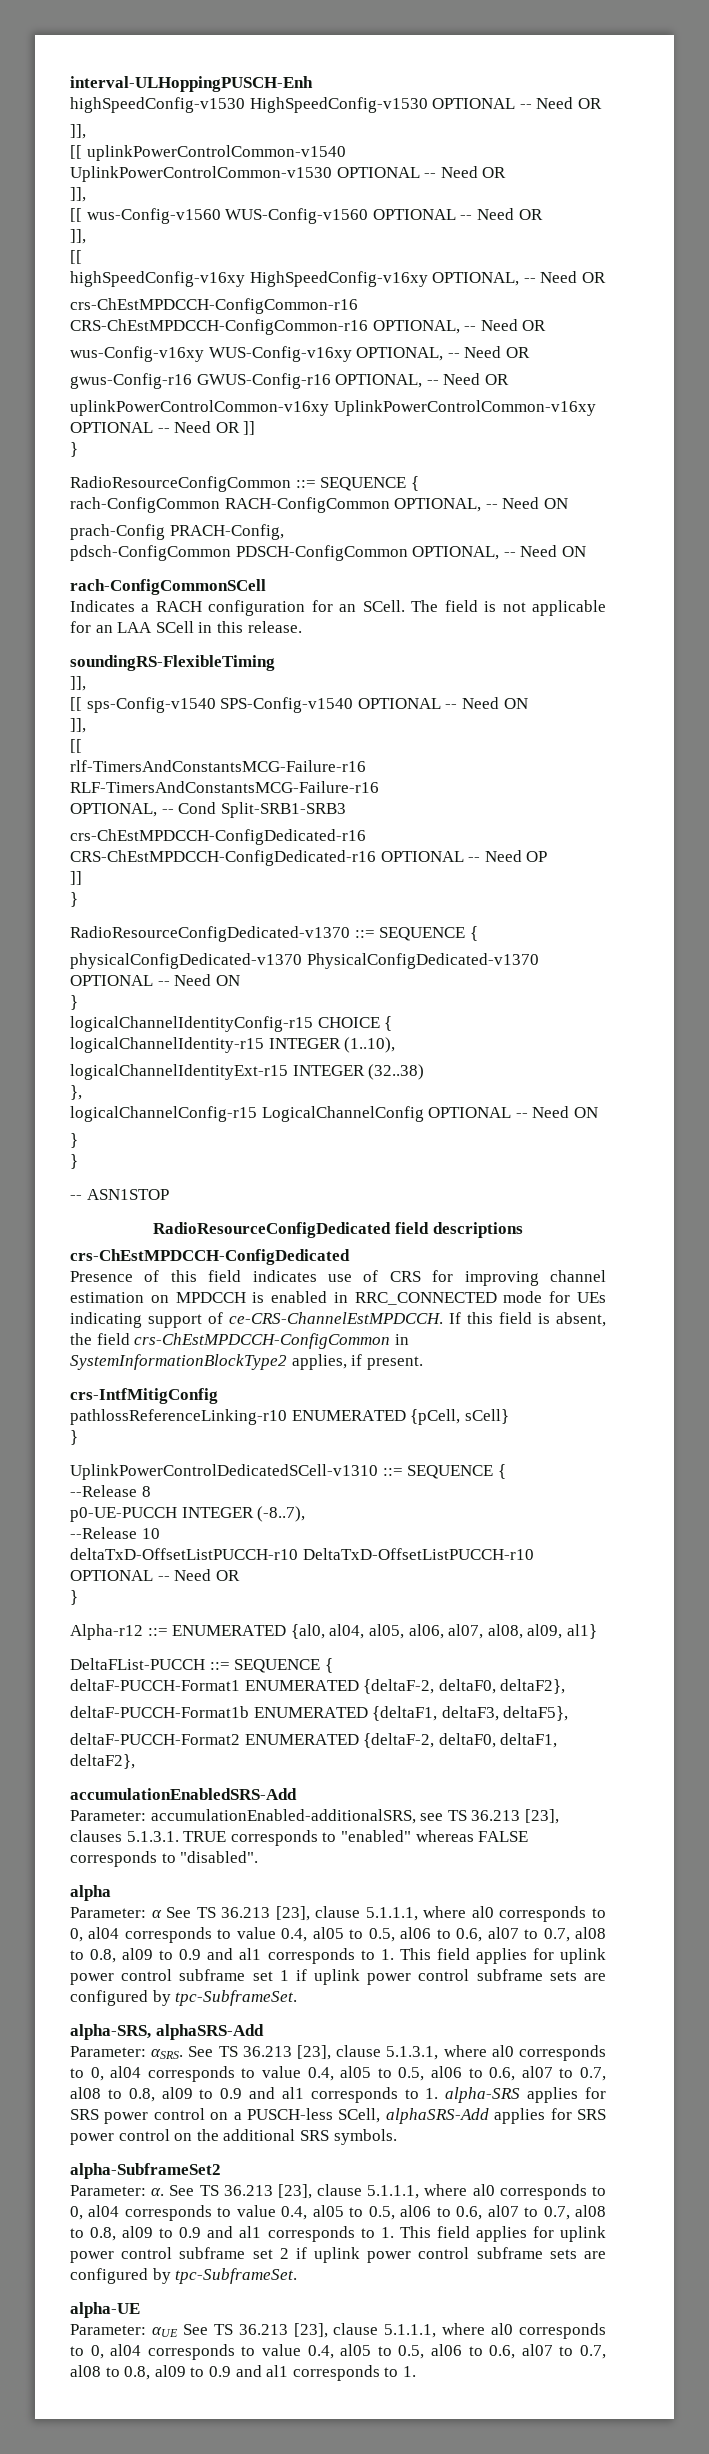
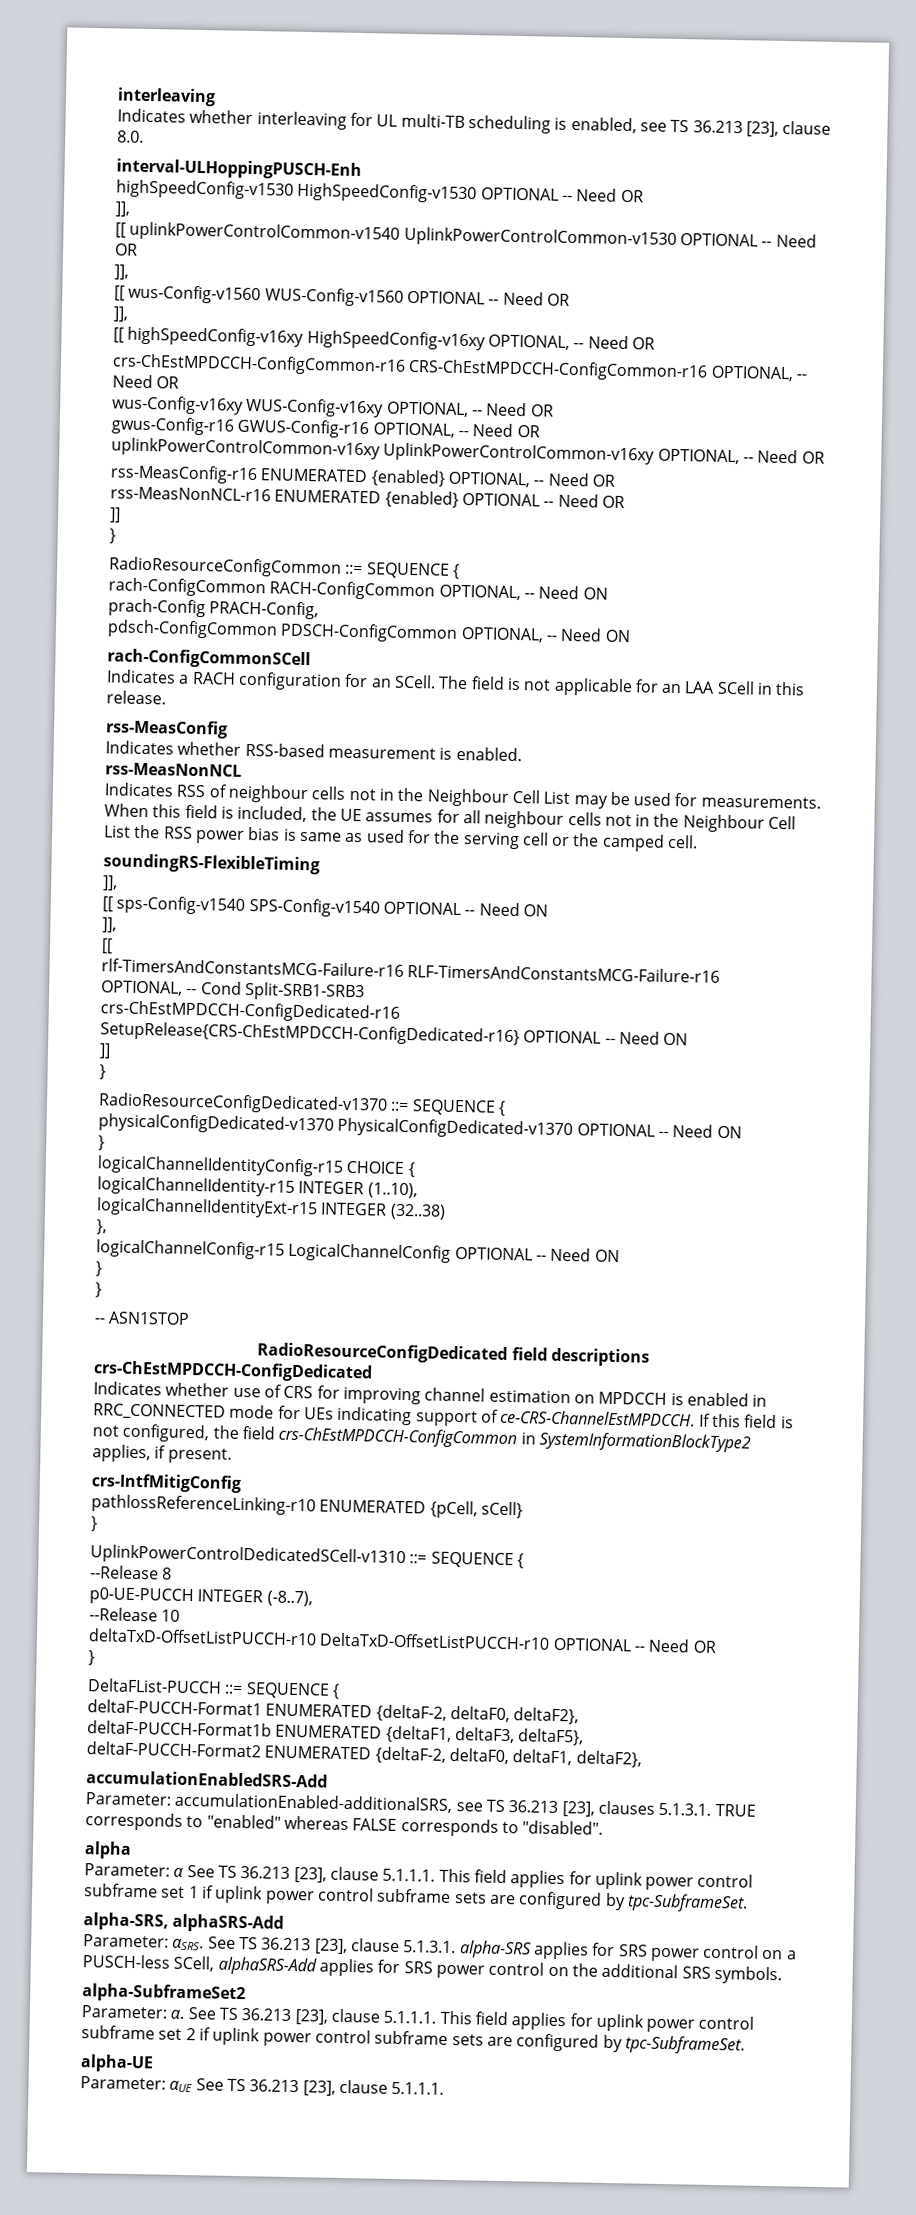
(70, 84) none -> [117,87,216,107] [117,108,832,137] [117,130,144,143] interleaving // Indicates whether interleaving for UL multi-TB scheduling is enabled, see TS 36.213 [23], clause 8.0. //
(82, 257) // -> (124, 335) none
[70,421,240,433] OPTIONAL -- Need OR -> [657,448,825,465] [110,464,615,488] [110,486,625,509] OPTIONAL, -- Need OR // rss-MeasConfig-r16 ENUMERATED {enabled} OPTIONAL, -- Need OR // rss-MeasNonNCL-r16 ENUMERATED {enabled} OPTIONAL -- Need OR //
(302, 627) none -> [105,719,228,739] [105,740,522,762] [105,762,242,777] [104,782,821,809] [104,803,797,833] [104,824,699,852] // rss-MeasConfig // Indicates whether RSS-based measurement is enabled. // rss-MeasNonNCL // Indicates RSS of neighbour cells not in the Neighbour Cell List may be used for measurements. When this field is included, the UE assumes for all neighbour cells not in the Neighbour Cell List the RSS power bias is same as used for the serving cell or the camped cell.
[70,850,548,866] CRS-ChEstMPDCCH-ConfigDedicated-r16 OPTIONAL -- Need OP -> [100,1021,689,1047] SetupRelease{CRS-ChEstMPDCCH-ConfigDedicated-r16} OPTIONAL -- Need ON
[70,1270,317,1282] Presence of this field indicates -> [93,1381,230,1397] Indicates whether
[556,1312,606,1327] absent, -> [92,1423,210,1443] not configured,
[70,1624,597,1640] // Alpha-r12 ::= ENUMERATED {al0, al04, al05, al06, al07, al08, al09, al1} -> (95, 1658) none
[365,1906,606,1922] [70,1927,606,1943] [70,1948,394,1964] 5.1.1.1, where al0 corresponds to 0, al04 corresponds to value 0.4, al05 to 0.5, al06 to 0.6, al07 to 0.7, al08 to 0.8, al09 to 0.9 and al1 corresponds to 1. -> [382,1868,436,1882] 5.1.1.1.
[386,2045,606,2061] [70,2066,607,2082] [70,2087,439,2103] 5.1.3.1, where al0 corresponds to 0, al04 corresponds to value 0.4, al05 to 0.5, al06 to 0.6, al07 to 0.7, al08 to 0.8, al09 to 0.9 and al1 corresponds to 1. -> [403,1940,457,1954] 5.1.3.1.
[367,2184,606,2200] [70,2205,606,2221] [70,2226,394,2242] 5.1.1.1, where al0 corresponds to 0, al04 corresponds to value 0.4, al05 to 0.5, al06 to 0.6, al07 to 0.7, al08 to 0.8, al09 to 0.9 and al1 corresponds to 1. -> [383,2010,437,2024] 5.1.1.1.
[384,2323,606,2339] [70,2344,607,2360] [70,2365,416,2381] 5.1.1.1, where al0 corresponds to 0, al04 corresponds to value 0.4, al05 to 0.5, al06 to 0.6, al07 to 0.7, al08 to 0.8, al09 to 0.9 and al1 corresponds to 1. -> [391,2081,445,2095] 5.1.1.1.

